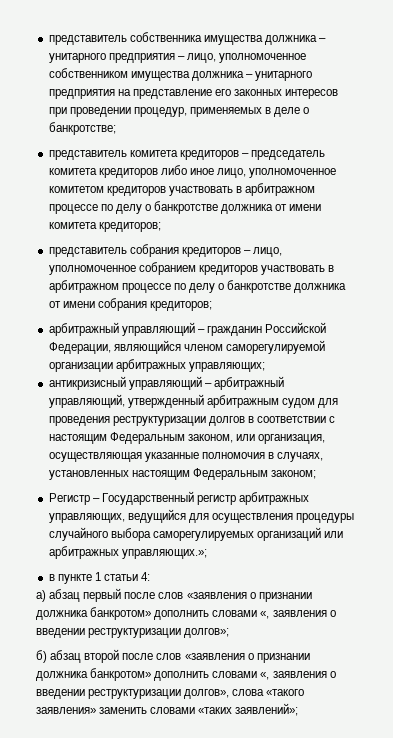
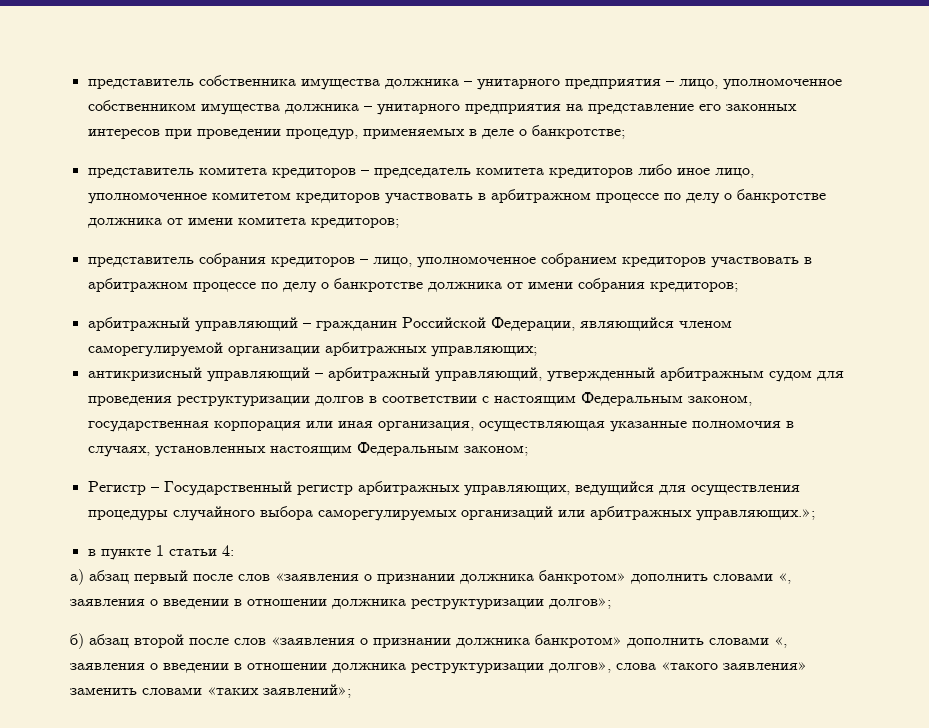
[235,434,255,441] или -> [87,421,373,432] государственная корпорация или иная
(85, 633) none -> [234,599,406,609] в отношении должника
(85, 694) none -> [234,663,406,673] в отношении должника

